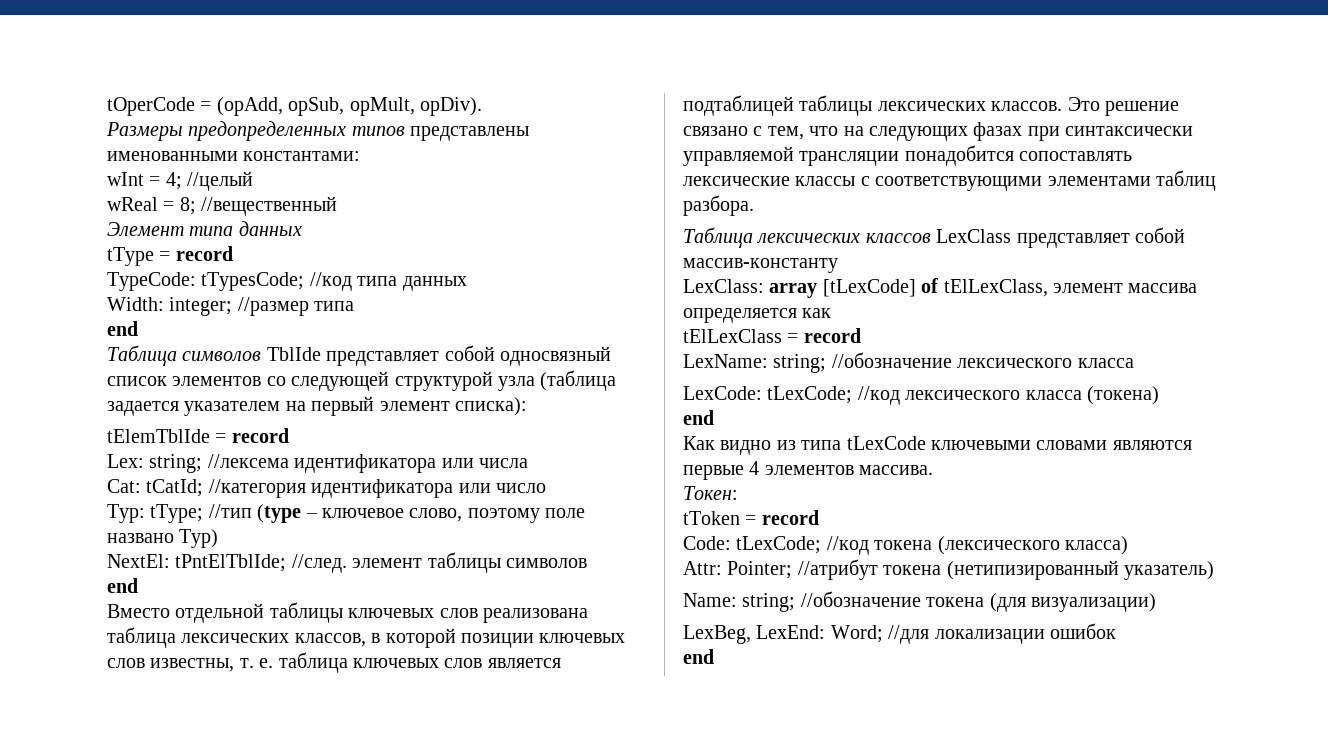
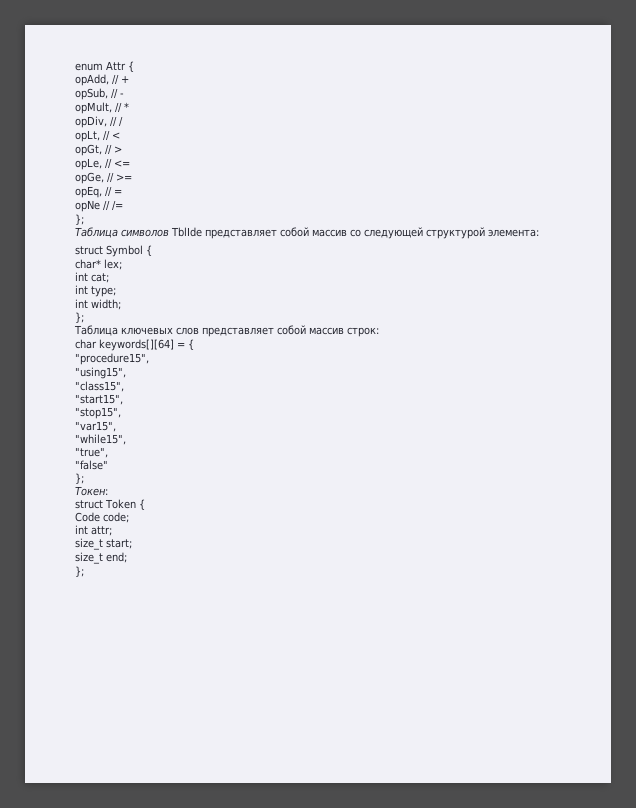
[107,97,482,116] [106,121,530,141] [107,151,361,161] [107,171,254,191] [107,196,338,216] [107,221,302,236] [107,246,233,266] [107,272,467,291] [107,297,355,316] [107,321,138,336] tOperCode = (opAdd, opSub, opMult, opDiv). // Размеры предопределенных типов представлены именованными константами: // wInt = 4; //целый // wReal = 8; //вещественный // Элемент типа данных // tType = record // TypeCode: tTypesCode; //код типа данных // Width: integer; //размер типа // end -> [75,61,134,72] [75,74,129,86] [75,88,124,100] [75,102,129,114] [75,116,123,128] [75,130,120,142] [75,144,122,156] [75,158,130,170] [75,172,132,184] [75,186,122,198] [75,200,123,212] [75,214,84,225] enum Attr { // opAdd, // + // opSub, // - // opMult, // * // opDiv, // / // opLt, // < // opGt, // > // opLe, // <= // opGe, // >= // opEq, // = // opNe // /= // };
[500,346,611,366] [107,370,617,391] [107,396,527,416] [107,428,289,443] [107,454,528,473] [107,479,546,498] [107,504,586,523] [107,529,219,548] [107,552,587,573] [107,578,138,593] [107,602,588,623] [107,627,626,648] [107,652,561,673] [683,95,1179,116] [683,122,1194,141] [683,145,1133,166] [683,170,1216,191] [683,195,754,216] [683,227,1185,248] [683,258,838,273] [683,278,1198,298] [683,308,832,323] [683,328,861,343] [683,352,1134,373] [683,386,1159,405] [683,410,714,425] [683,436,1192,455] [683,461,934,480] [683,486,738,500] [683,510,819,525] [683,536,1128,555] [683,559,1214,580] [683,591,1156,612] [683,623,1116,644] [683,649,714,664] односвязный список элементов со следующей структурой узла (таблица задается указателем на первый элемент списка): // tElemTblIde = record // Lex: string; //лексема идентификатора или числа // Cat: tCatId; //категория идентификатора или число // Typ: tType; //тип (type – ключевое слово, поэтому поле названо Typ) // NextEl: tPntElTblIde; //след. элемент таблицы символов // end // Вместо отдельной таблицы ключевых слов реализована таблица лексических классов, в которой позиции ключевых слов известны, т. е. таблица ключевых слов является подтаблицей таблицы лексических классов. Это решение связано с тем, что на следующих фазах при синтаксически управляемой трансляции понадобится сопоставлять лексические классы с соответствующими элементами таблиц разбора. // Таблица лексических классов LexClass представляет собой массив-константу // LexClass: array [tLexCode] of tElLexClass, элемент массива определяется как // tElLexClass = record // LexName: string; //обозначение лексического класса // LexCode: tLexCode; //код лексического класса (токена) // end // Как видно из типа tLexCode ключевыми словами являются первые 4 элементов массива. // Токен: // tToken = record // Code: tLexCode; //код токена (лексического класса) // Attr: Pointer; //атрибут токена (нетипизированный указатель) // Name: string; //обозначение токена (для визуализации) // LexBeg, LexEnd: Word; //для локализации ошибок // end -> [312,227,539,239] [75,245,152,257] [75,259,122,270] [75,272,109,283] [75,285,116,297] [75,299,121,310] [75,312,84,323] [74,325,379,337] [75,339,194,351] [75,353,149,365] [75,367,126,379] [75,381,124,392] [75,394,123,405] [75,407,121,419] [75,421,116,432] [75,434,126,445] [75,447,108,458] [75,460,108,470] [75,473,84,484] [75,486,108,496] [75,499,145,510] [75,512,129,523] [75,525,112,536] [75,538,132,550] [75,552,127,564] [75,566,84,577] массив со следующей структурой элемента: // struct Symbol { // char* lex; // int cat; // int type; // int width; // }; // Таблица ключевых слов представляет собой массив строк: // char keywords[][64] = { // "procedure15", // "using15", // "class15", // "start15", // "stop15", // "var15", // "while15", // "true", // "false" // }; // Токен: // struct Token { // Code code; // int attr; // size_t start; // size_t end; // };

